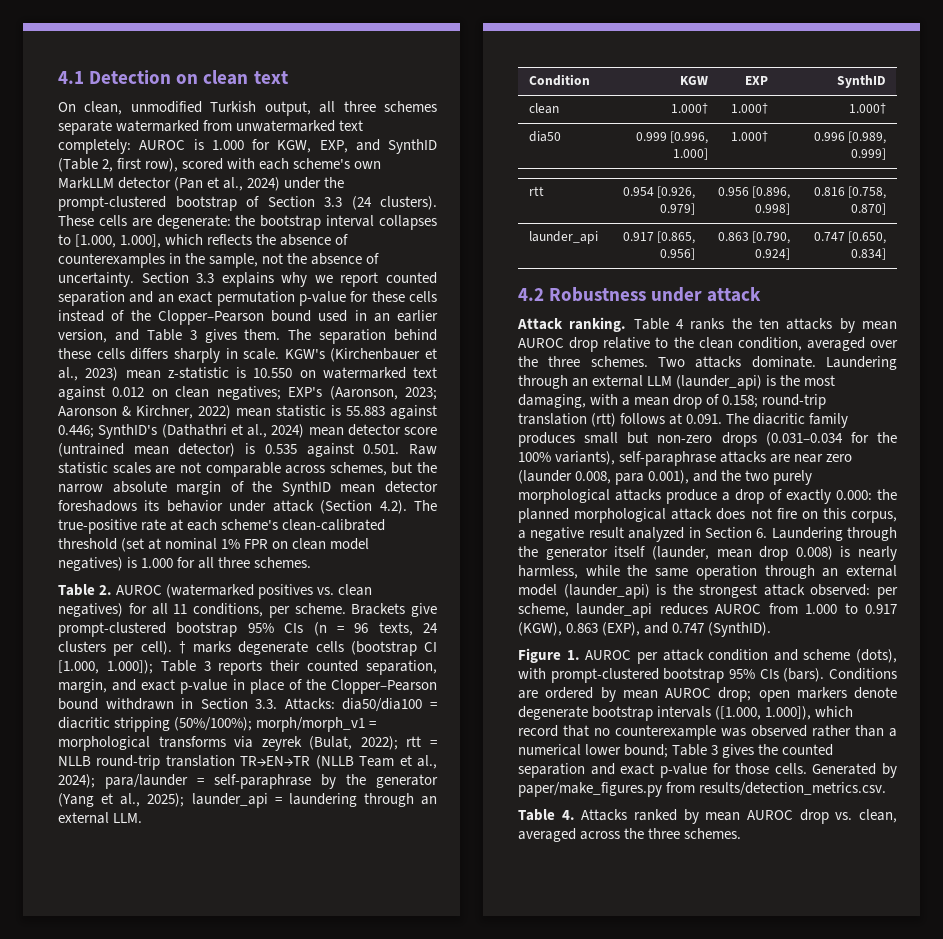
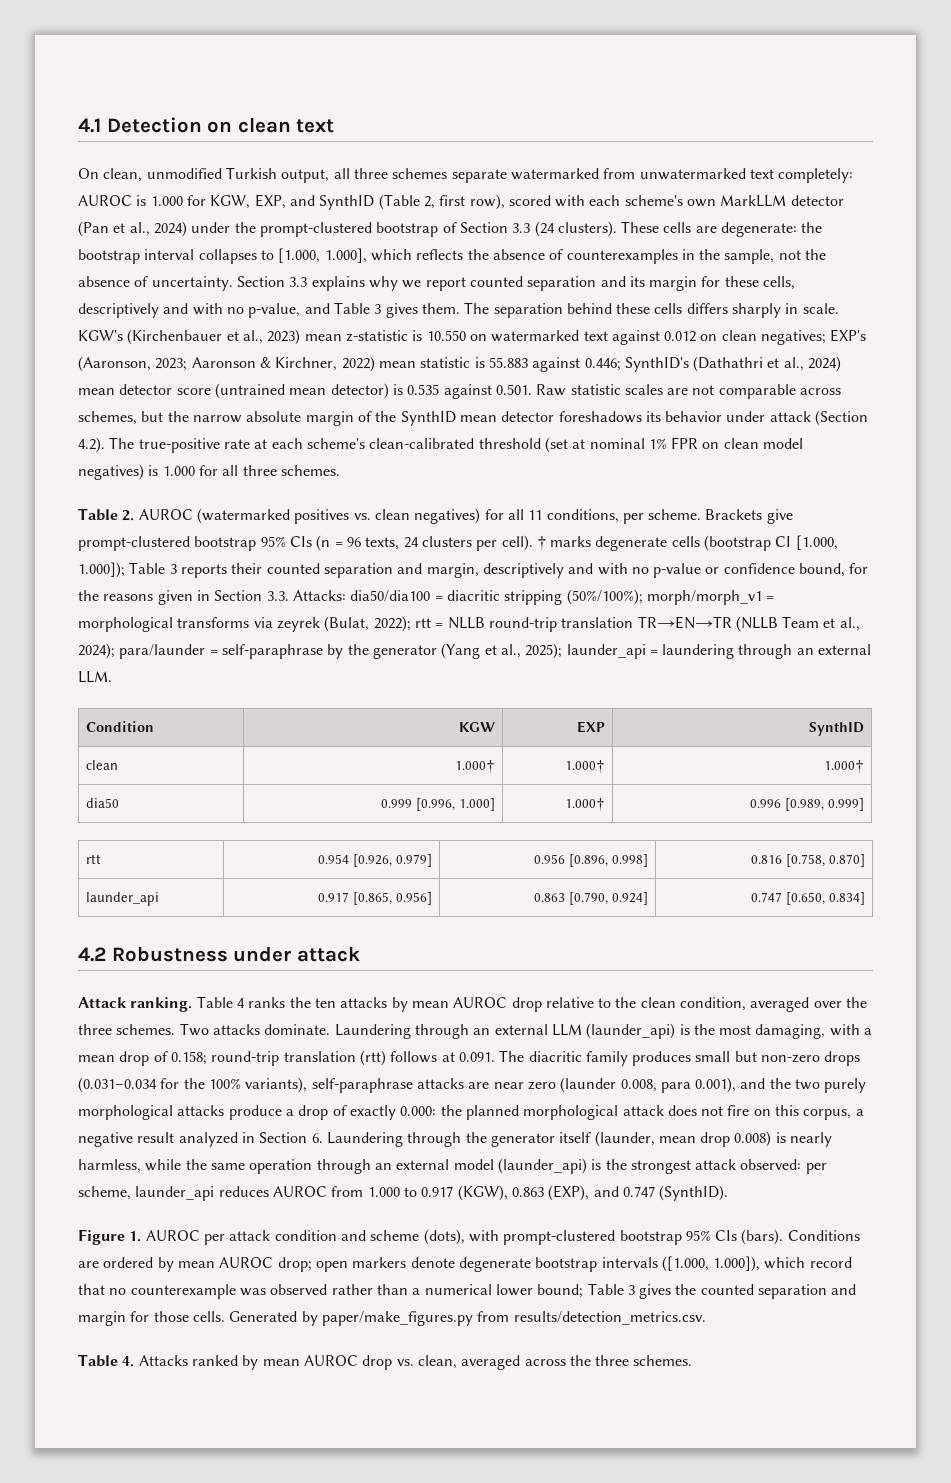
[157,291,437,306] [58,310,438,325] [58,329,107,343] an exact permutation p-value for these cells instead of the Clopper–Pearson bound used in an earlier version, -> [629,276,796,291] [78,303,301,318] its margin for these cells, descriptively and with no p-value,
[366,660,438,675] [58,679,437,694] [58,698,174,710] separation, margin, and exact p-value in place of the Clopper–Pearson bound withdrawn -> [323,563,869,578] [78,590,193,605] separation and margin, descriptively and with no p-value or confidence bound, for the reasons given
[620,763,707,778] exact p-value -> [78,1311,126,1326] margin

